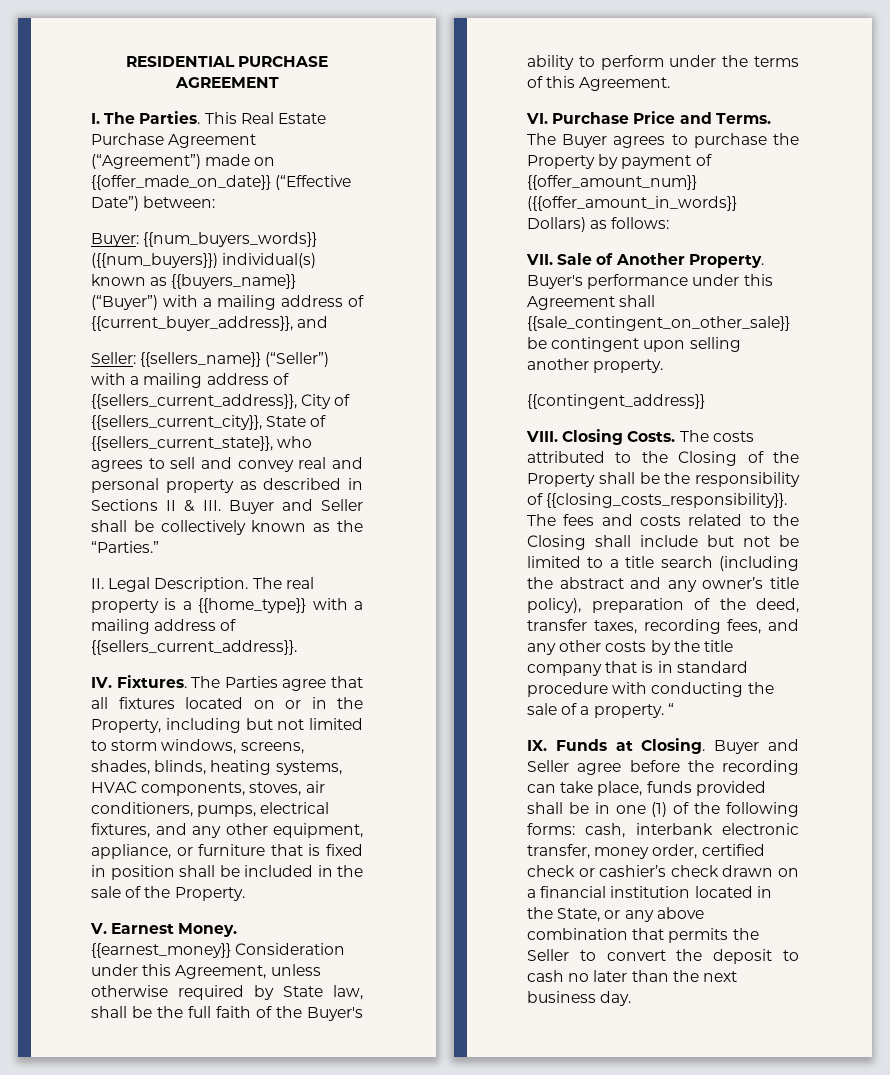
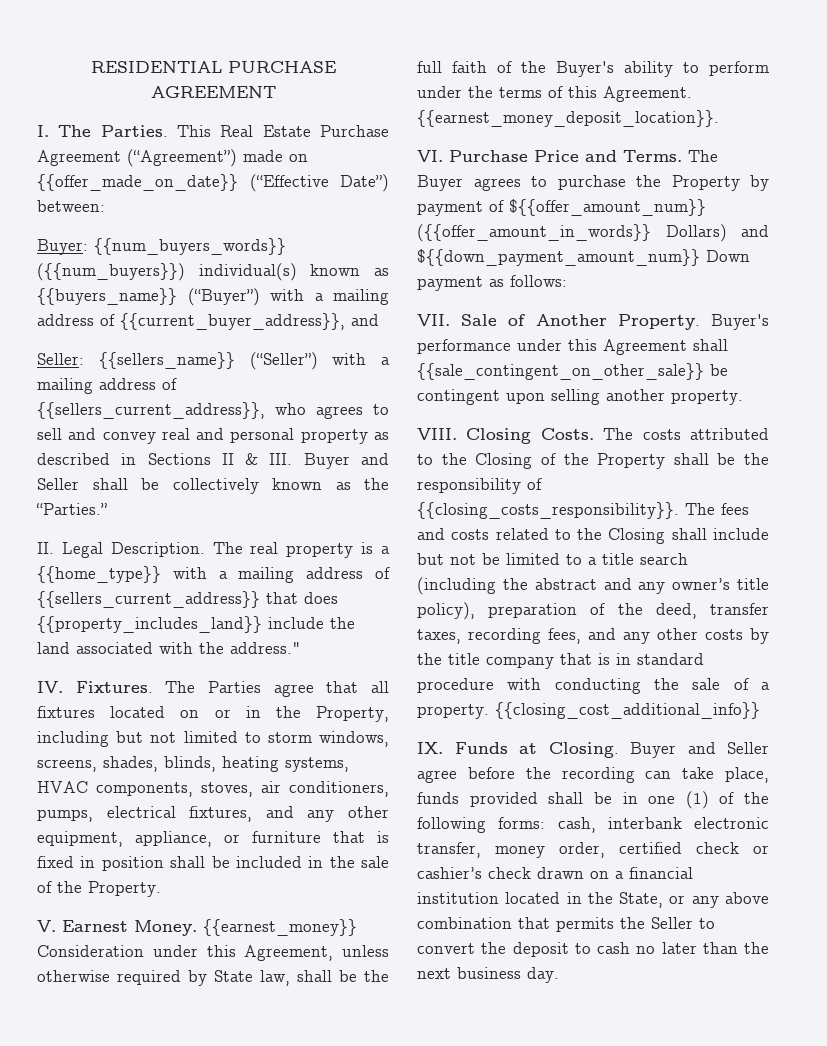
[301,394,351,409] [91,415,327,430] [91,436,273,451] City of {{sellers_current_city}}, State of {{sellers_current_state}}, -> (265, 410) none
[91,640,297,655] {{sellers_current_address}}. -> [37,591,338,608] [37,616,355,633] [37,642,301,654] {{sellers_current_address}} that does {{property_includes_land}} include the land associated with the address."
(671, 84) none -> [417,110,719,127] {{earnest_money_deposit_location}}.
[527,175,697,190] {{offer_amount_num}} -> [509,199,706,216] ${{offer_amount_num}}
(586, 224) none -> [741,225,769,237] [417,249,750,266] [417,276,483,291] and ${{down_payment_amount_num}} Down payment
[527,394,705,409] // {{contingent_address}} -> (743, 397) none
[667,703,674,715] “ -> [495,702,760,719] {{closing_cost_additional_info}}

